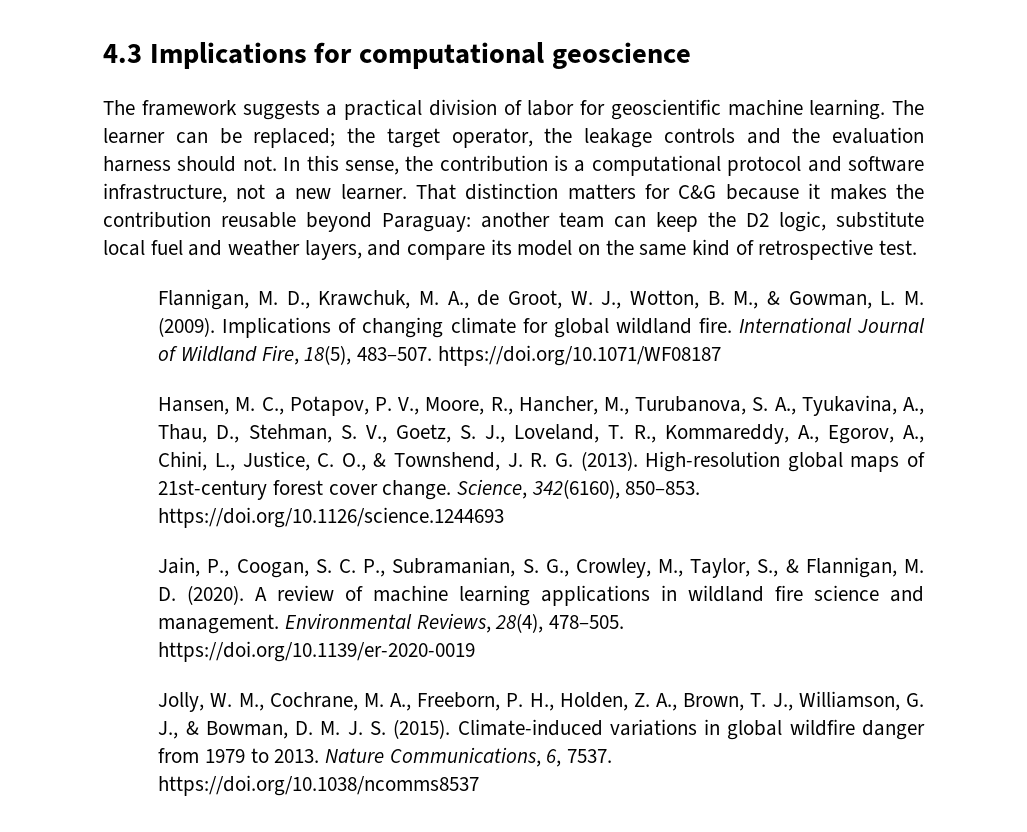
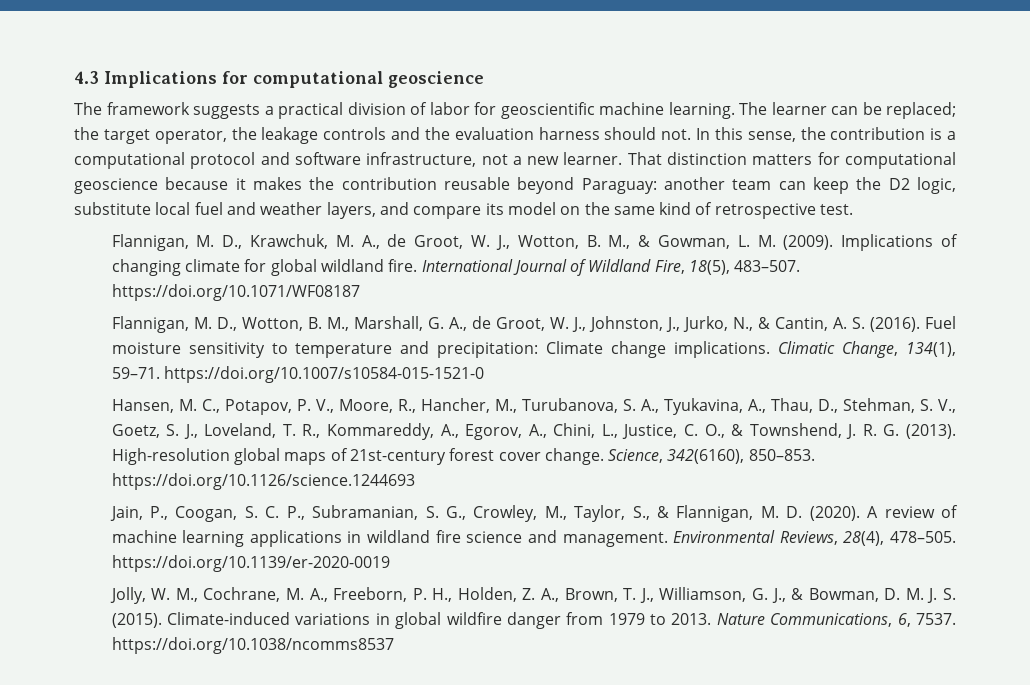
[678,185,717,199] C&G -> [844,152,956,169] [74,178,158,194] computational geoscience
(721, 355) none -> [111,316,957,333] [111,341,957,358] [111,366,484,383] // Flannigan, M. D., Wotton, B. M., Marshall, G. A., de Groot, W. J., Johnston, J., Jurko, N., & Cantin, A. S. (2016). Fuel moisture sensitivity to temperature and precipitation: Climate change implications. Climatic Change, 134(1), 59–71. https://doi.org/10.1007/s10584-015-1521-0

